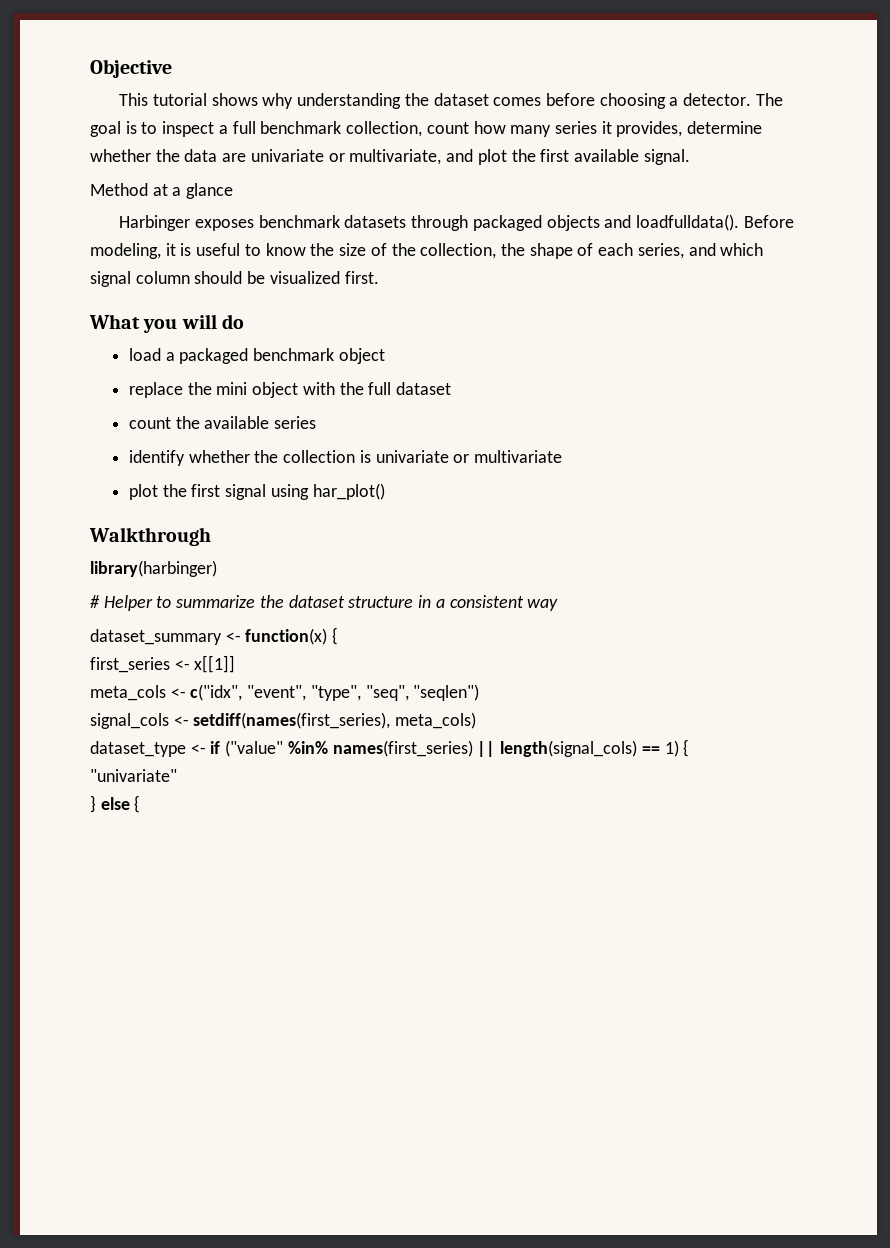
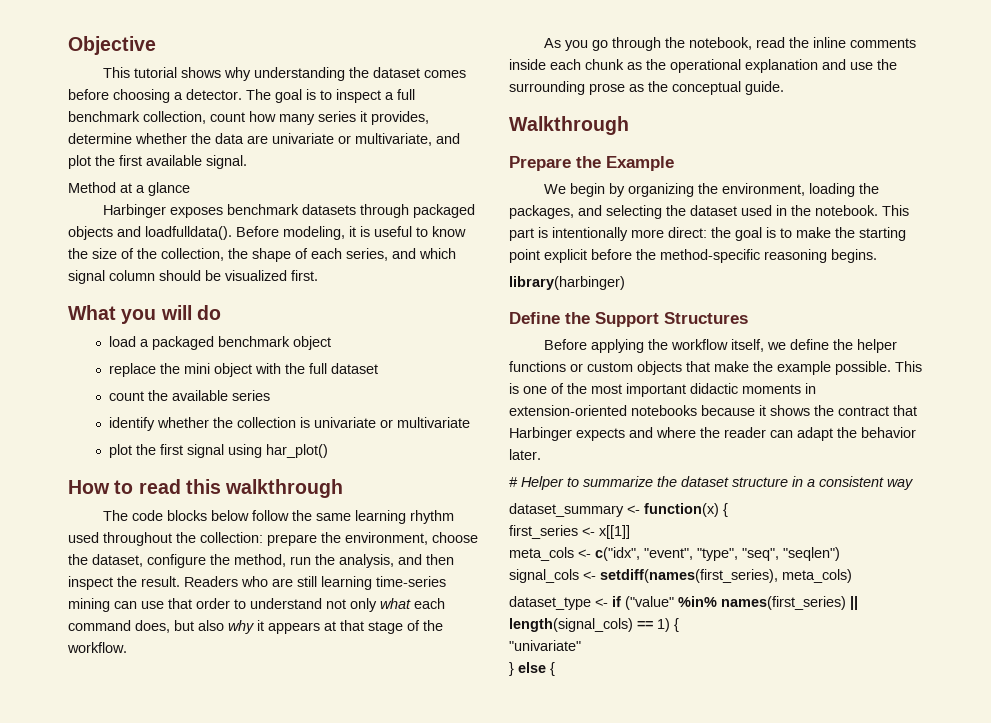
[89,527,211,546] [90,560,217,577] Walkthrough // library(harbinger) -> [68,479,344,498] [102,510,454,524] [68,532,478,546] [68,554,454,568] [68,576,446,590] [68,598,445,612] [68,620,443,634] [67,642,127,653] [543,37,916,51] [509,59,897,73] [509,81,784,95] [509,116,629,135] [509,156,674,171] [543,183,879,197] [509,205,909,219] [509,227,906,241] [509,249,877,263] [509,276,625,290] [509,312,748,327] [543,339,897,353] [509,361,922,375] [509,383,816,397] [509,405,917,416] [509,427,916,441] [509,449,541,460] How to read this walkthrough // The code blocks below follow the same learning rhythm used throughout the collection: prepare the environment, choose the dataset, configure the method, run the analysis, and then inspect the result. Readers who are still learning time-series mining can use that order to understand not only what each command does, but also why it appears at that stage of the workflow. // As you go through the notebook, read the inline comments inside each chunk as the operational explanation and use the surrounding prose as the conceptual guide. // Walkthrough // Prepare the Example // We begin by organizing the environment, loading the packages, and selecting the dataset used in the notebook. This part is intentionally more direct: the goal is to make the starting point explicit before the method-specific reasoning begins. // library(harbinger) // Define the Support Structures // Before applying the workflow itself, we define the helper functions or custom objects that make the example possible. This is one of the most important didactic moments in extension-oriented notebooks because it shows the contract that Harbinger expects and where the reader can adapt the behavior later.

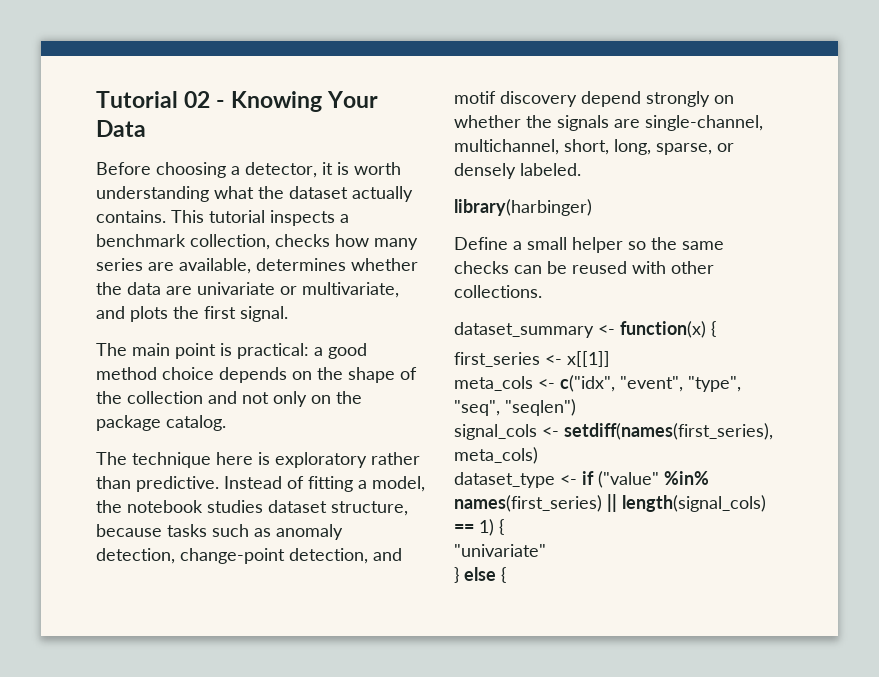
[68,36,156,55] [102,67,466,81] [68,89,415,103] Objective // This tutorial shows why understanding the dataset comes before choosing a detector. The goal is to inspect a full -> [96,91,379,112] [96,120,146,137] [96,162,401,178] [96,186,413,202] [96,210,349,226] Tutorial 02 - Knowing Your Data // Before choosing a detector, it is worth understanding what the dataset actually contains. This tutorial inspects a
[210,112,245,122] count -> [275,234,330,247] checks
[360,111,429,125] [68,133,132,144] it provides, determine -> [148,258,346,274] are available, determines
[68,155,202,169] plot the first available -> [130,306,236,322] plots the first
[68,182,190,196] [102,204,475,218] [68,226,466,240] [68,248,456,262] [68,270,318,284] [68,305,221,324] [109,336,332,350] [109,363,379,377] [109,390,271,401] [109,417,471,431] [109,444,329,458] [68,479,344,498] [102,510,454,524] [68,532,478,546] [68,554,454,568] [68,576,446,590] [68,598,445,612] [68,620,443,634] [67,642,127,653] [543,37,916,51] [509,59,897,73] [509,81,784,95] [509,116,629,135] [509,156,674,171] [543,183,879,197] [509,205,909,219] [509,227,906,241] [509,249,877,263] [509,276,625,290] [509,312,748,327] [543,339,897,353] [509,361,922,375] [509,383,816,397] [509,405,917,416] [509,427,916,441] [509,449,541,460] [509,476,913,490] Method at a glance // Harbinger exposes benchmark datasets through packaged objects and loadfulldata(). Before modeling, it is useful to know the size of the collection, the shape of each series, and which signal column should be visualized first. // What you will do // load a packaged benchmark object // replace the mini object with the full dataset // count the available series // identify whether the collection is univariate or multivariate // plot the first signal using har_plot() // How to read this walkthrough // The code blocks below follow the same learning rhythm used throughout the collection: prepare the environment, choose the dataset, configure the method, run the analysis, and then inspect the result. Readers who are still learning time-series mining can use that order to understand not only what each command does, but also why it appears at that stage of the workflow. // As you go through the notebook, read the inline comments inside each chunk as the operational explanation and use the surrounding prose as the conceptual guide. // Walkthrough // Prepare the Example // We begin by organizing the environment, loading the packages, and selecting the dataset used in the notebook. This part is intentionally more direct: the goal is to make the starting point explicit before the method-specific reasoning begins. // library(harbinger) // Define the Support Structures // Before applying the workflow itself, we define the helper functions or custom objects that make the example possible. This is one of the most important didactic moments in extension-oriented notebooks because it shows the contract that Harbinger expects and where the reader can adapt the behavior later. // # Helper to summarize the dataset structure in a consistent way -> [96,343,367,359] [96,367,417,383] [96,391,362,407] [96,415,226,431] [96,452,420,468] [96,476,425,492] [96,500,408,516] [96,524,343,540] [96,548,402,564] [454,91,734,107] [454,115,763,131] [454,139,734,155] [454,163,581,179] [454,199,592,216] [454,237,724,253] [454,261,714,274] [454,285,542,298] The main point is practical: a good method choice depends on the shape of the collection and not only on the package catalog. // The technique here is exploratory rather than predictive. Instead of fitting a model, the notebook studies dataset structure, because tasks such as anomaly detection, change-point detection, and motif discovery depend strongly on whether the signals are single-channel, multichannel, short, long, sparse, or densely labeled. // library(harbinger) // Define a small helper so the same checks can be reused with other collections.

